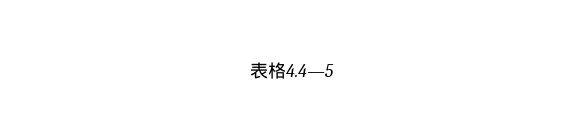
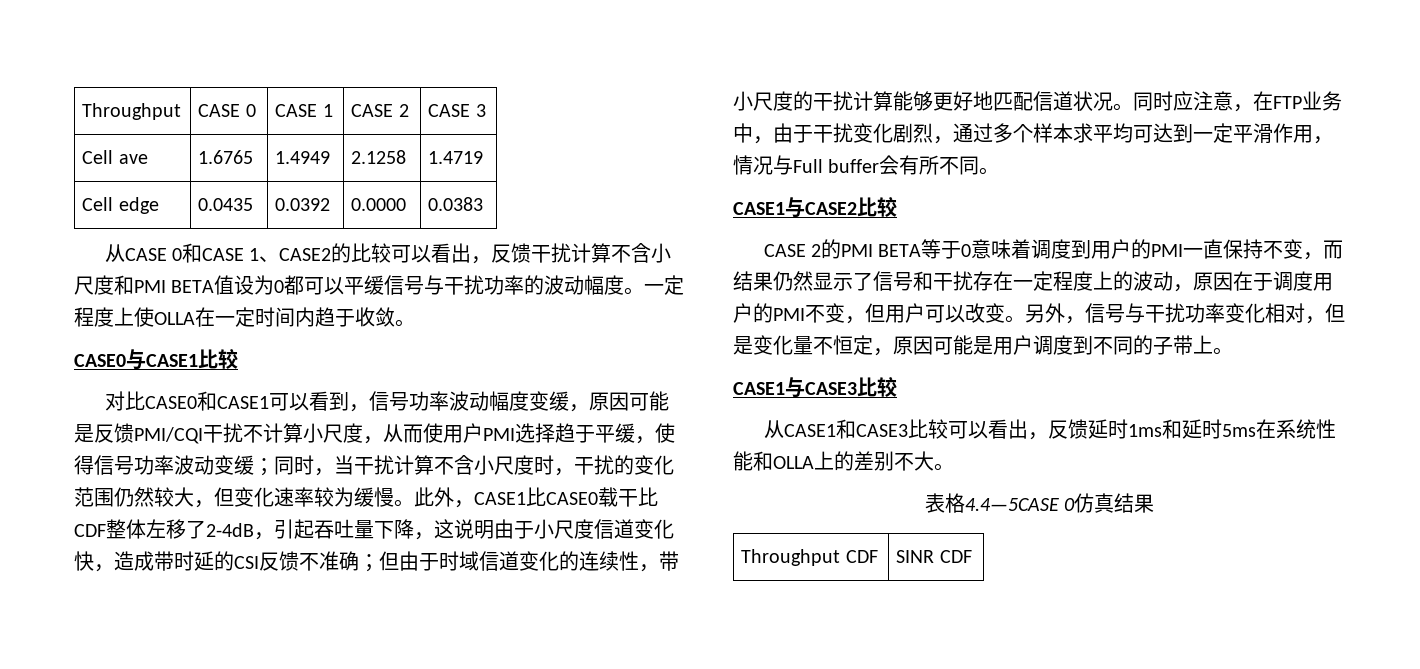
[250,62,334,79] 表格4.4—5 -> [82,103,182,120] [198,104,256,117] [275,104,333,117] [351,104,409,117] [428,104,486,117] [82,150,148,164] [198,150,254,164] [275,151,331,164] [351,150,407,164] [428,151,484,164] [82,197,159,214] [198,198,254,211] [275,198,331,211] [351,198,407,211] [428,197,484,211] [104,243,672,264] [74,275,685,295] [74,307,415,327] [74,348,238,370] [104,391,669,412] [74,423,675,444] [74,455,674,476] [74,487,658,508] [74,519,674,540] [74,551,679,572] [733,91,1342,112] [733,123,1333,144] [733,155,1000,175] [733,196,897,218] [763,239,1344,260] [733,271,1333,292] [733,303,1345,324] [733,335,1233,356] [733,376,897,398] [763,419,1336,440] [733,451,954,471] [924,493,1155,513] [741,549,878,566] [896,550,972,563] Throughput | CASE 0 | CASE 1 | CASE 2 | CASE 3 // Cell ave | 1.6765 | 1.4949 | 2.1258 | 1.4719 // Cell edge | 0.0435 | 0.0392 | 0.0000 | 0.0383 // 从CASE 0和CASE 1、CASE2的比较可以看出，反馈干扰计算不含小尺度和PMI BETA值设为0都可以平缓信号与干扰功率的波动幅度。一定程度上使OLLA在一定时间内趋于收敛。 // CASE0与CASE1比较 // 对比CASE0和CASE1可以看到，信号功率波动幅度变缓，原因可能是反馈PMI/CQI干扰不计算小尺度，从而使用户PMI选择趋于平缓，使得信号功率波动变缓；同时，当干扰计算不含小尺度时，干扰的变化范围仍然较大，但变化速率较为缓慢。此外，CASE1比CASE0载干比CDF整体左移了2-4dB，引起吞吐量下降，这说明由于小尺度信道变化快，造成带时延的CSI反馈不准确；但由于时域信道变化的连续性，带小尺度的干扰计算能够更好地匹配信道状况。同时应注意，在FTP业务中，由于干扰变化剧烈，通过多个样本求平均可达到一定平滑作用，情况与Full buffer会有所不同。 // CASE1与CASE2比较 // CASE 2的PMI BETA等于0意味着调度到用户的PMI一直保持不变，而结果仍然显示了信号和干扰存在一定程度上的波动，原因在于调度用户的PMI不变，但用户可以改变。另外，信号与干扰功率变化相对，但是变化量不恒定，原因可能是用户调度到不同的子带上。 // CASE1与CASE3比较 // 从CASE1和CASE3比较可以看出，反馈延时1ms和延时5ms在系统性能和OLLA上的差别不大。 // 表格4.4—5CASE 0仿真结果 // Throughput CDF | SINR CDF

